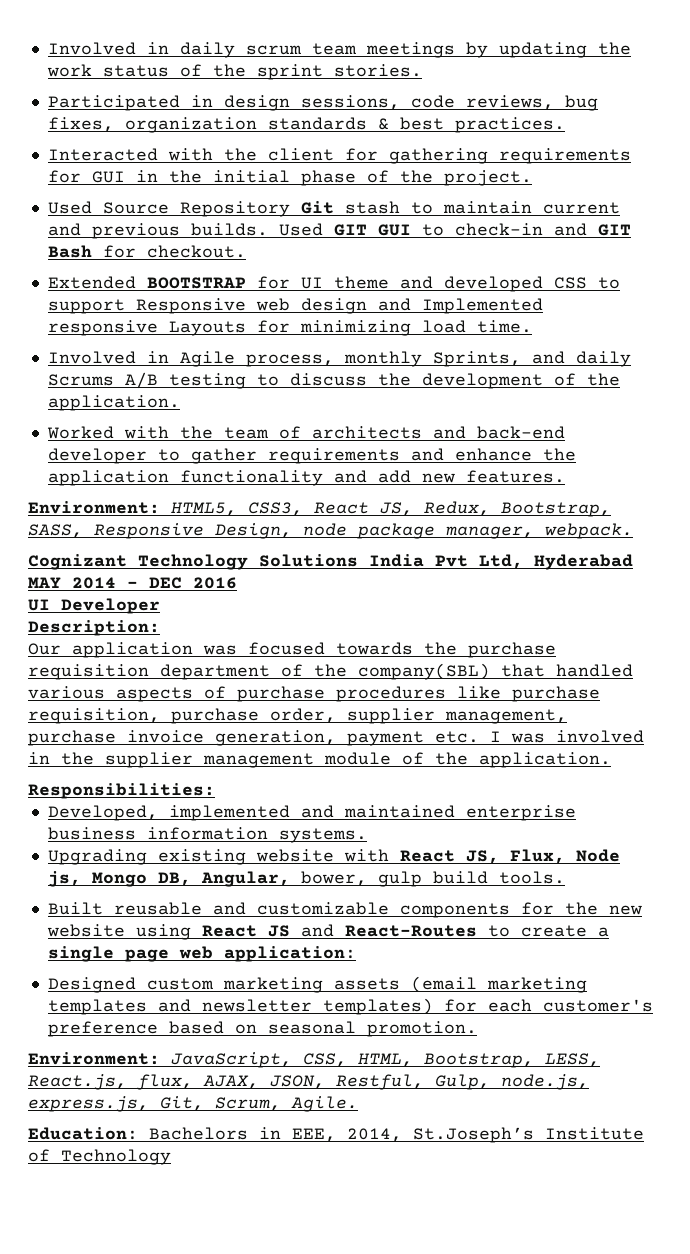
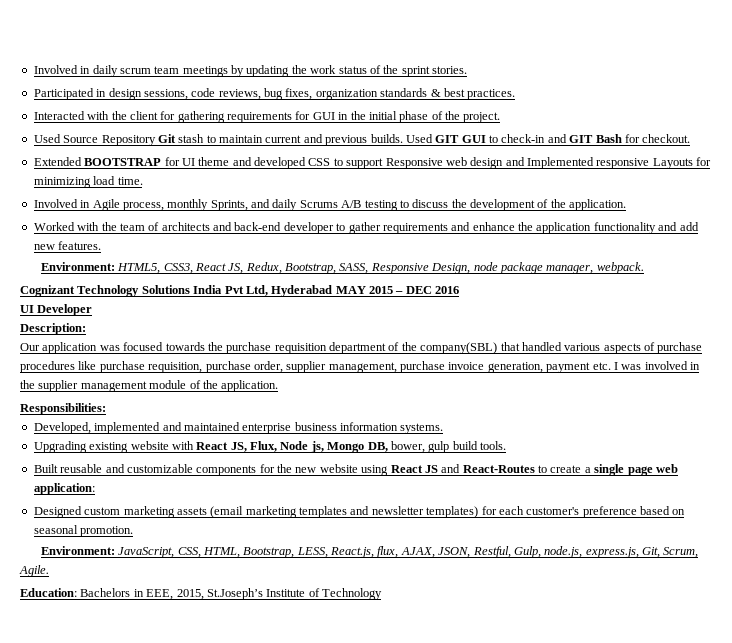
[72,577,116,589] 2014 -> [369,286,393,294] 2015
[200,871,290,887] Angular, -> (388, 447) none
[347,1128,402,1142] 2014, -> [176,589,204,600] 2015,

